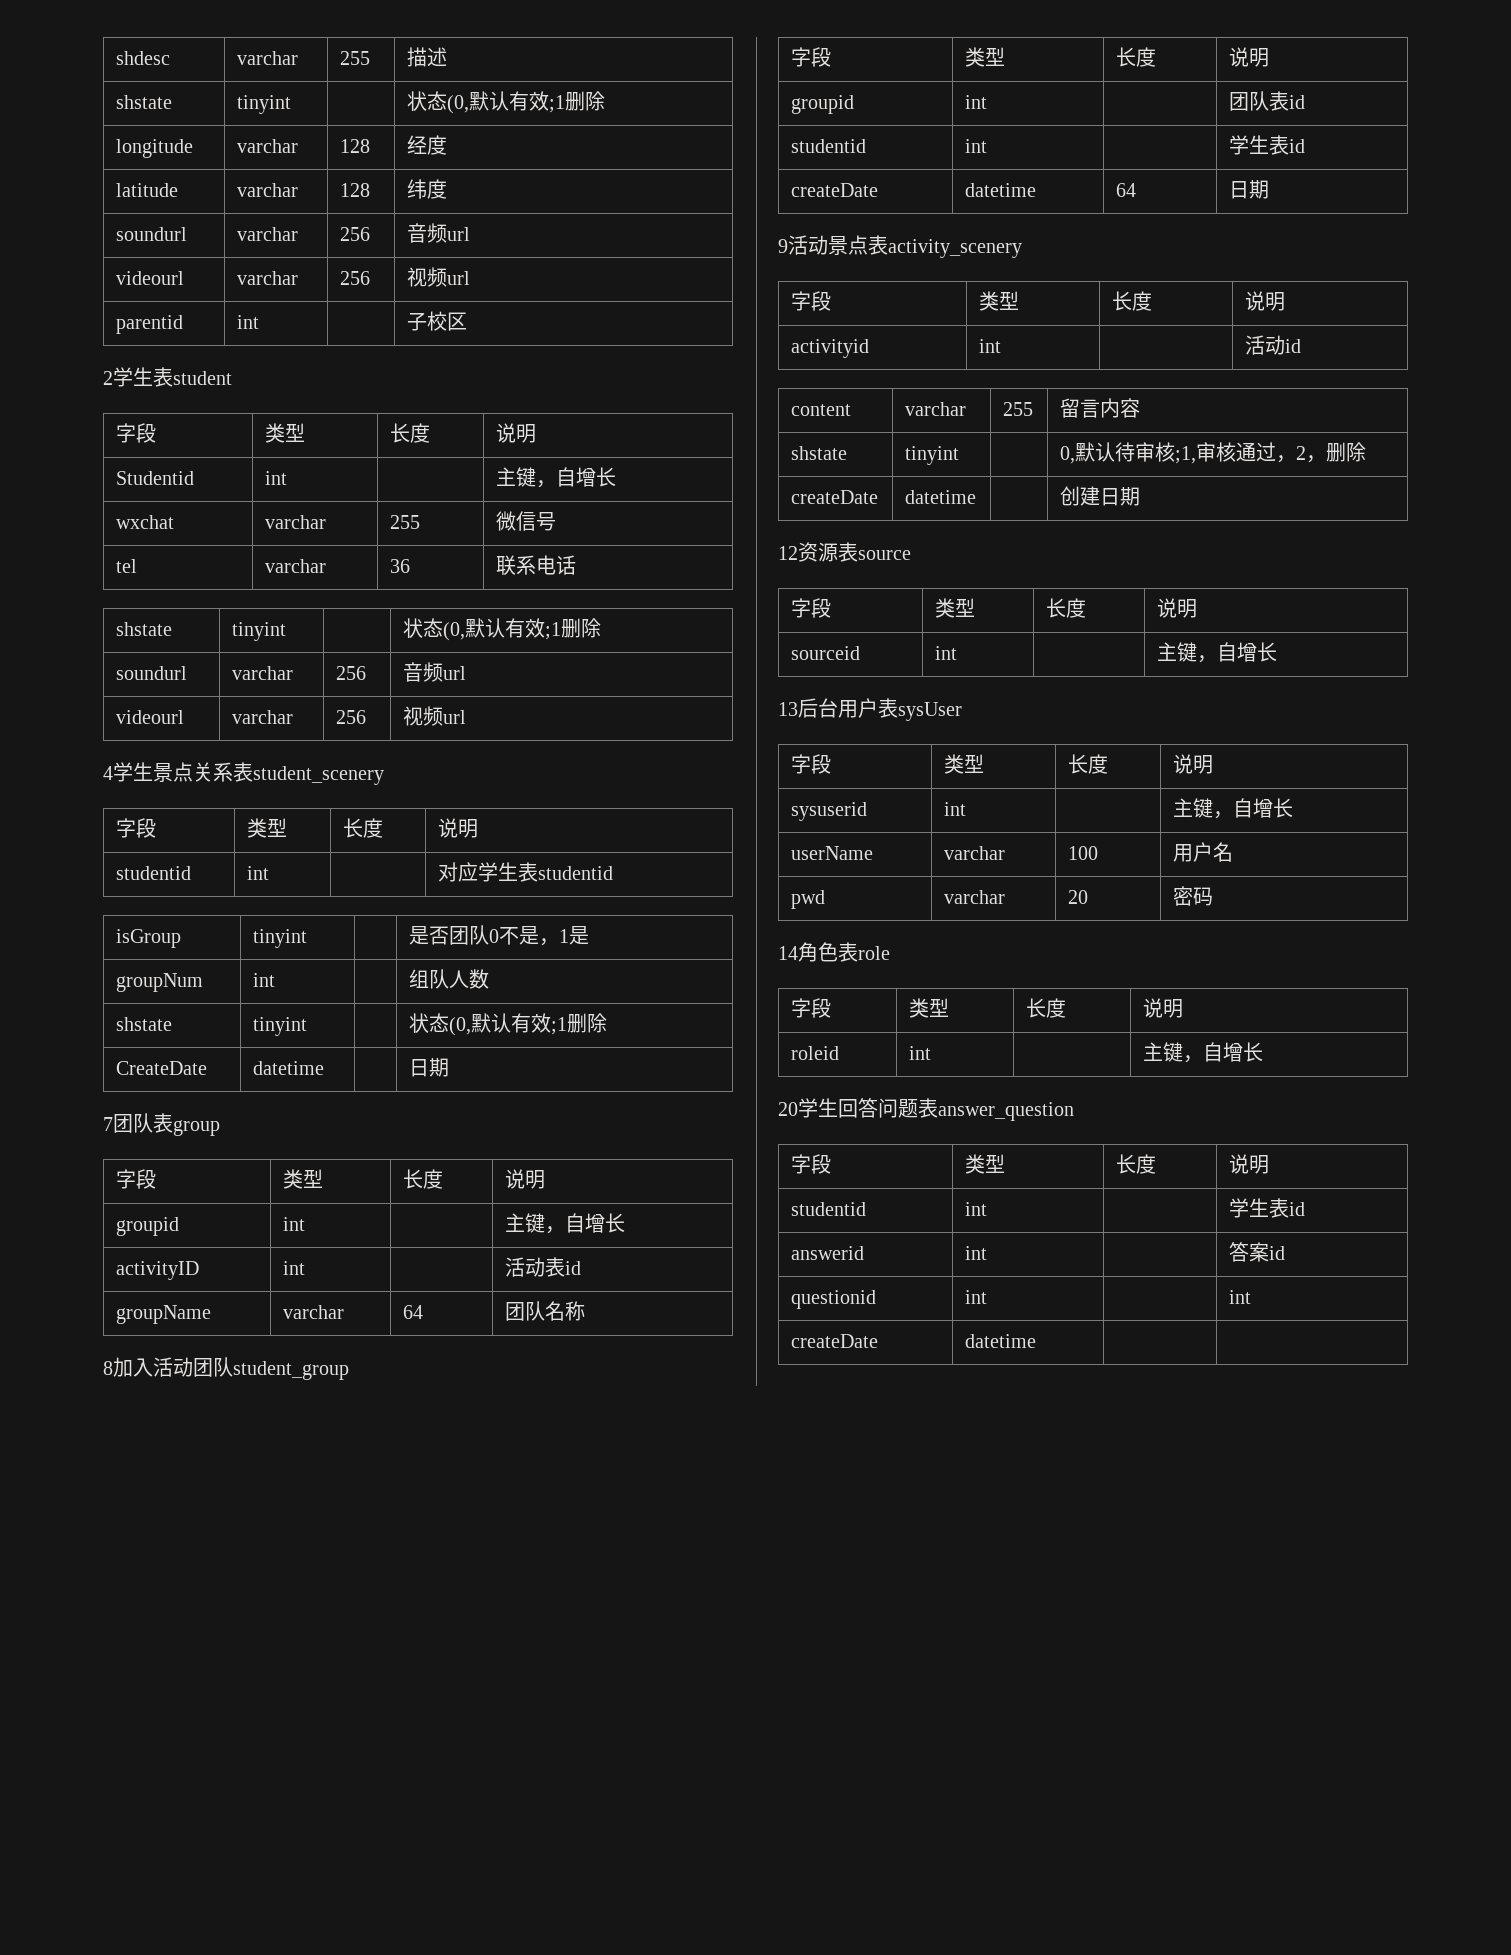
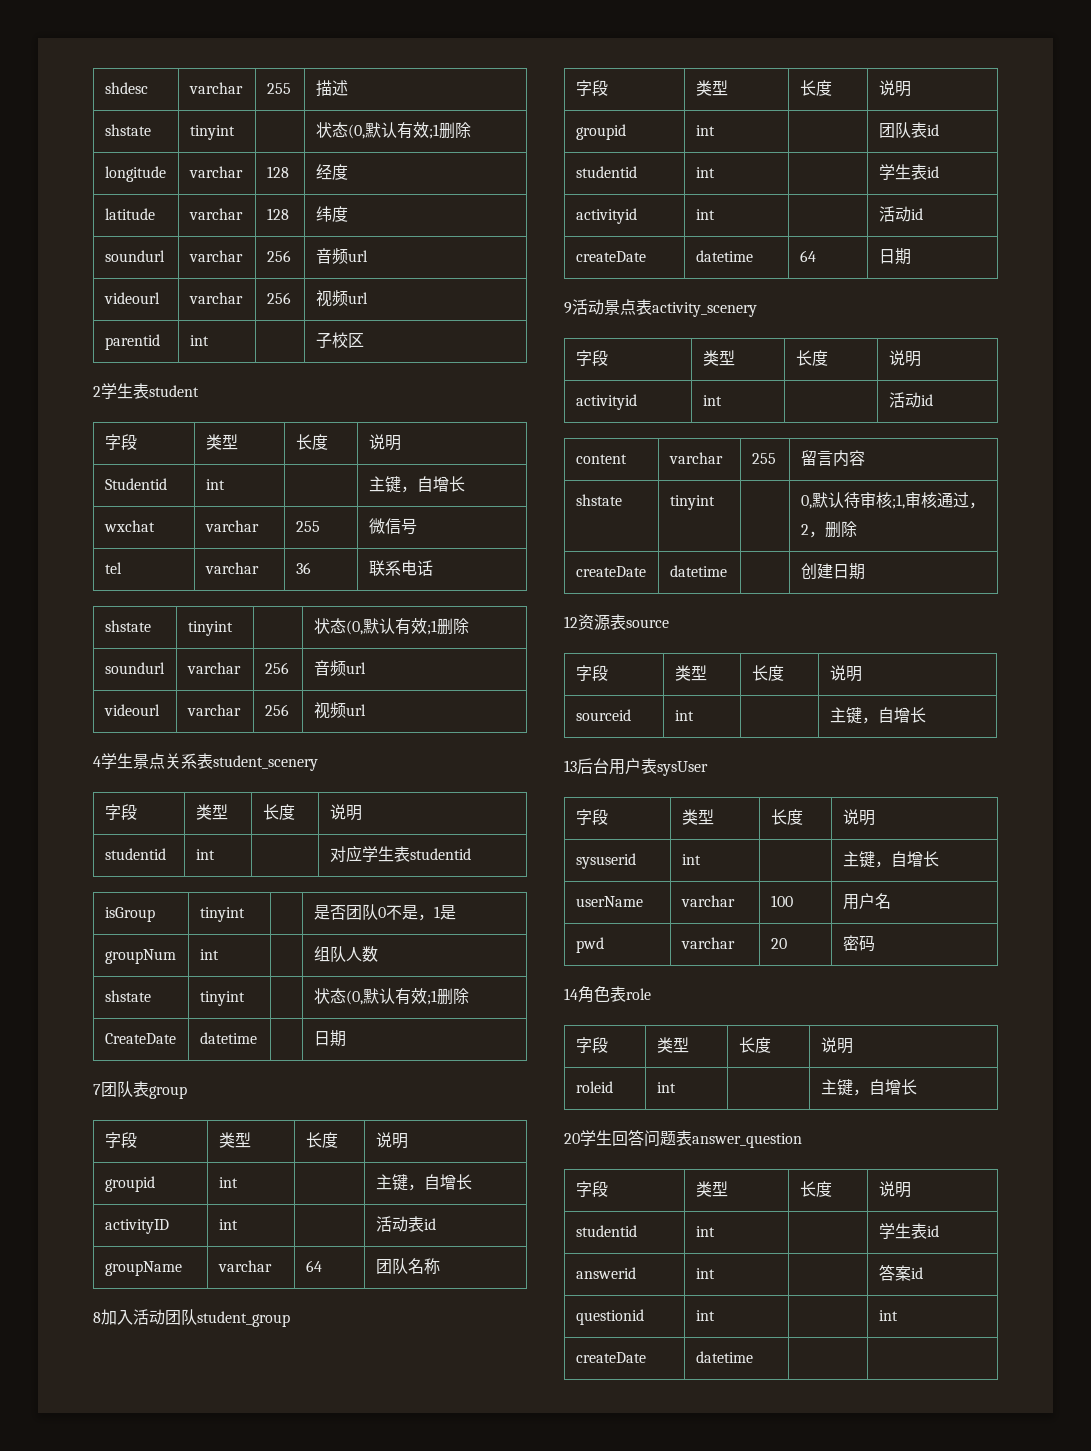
(1306, 146) none -> [575,208,637,224] [695,209,715,220] [878,206,923,222] // activityid | int | | 活动id

